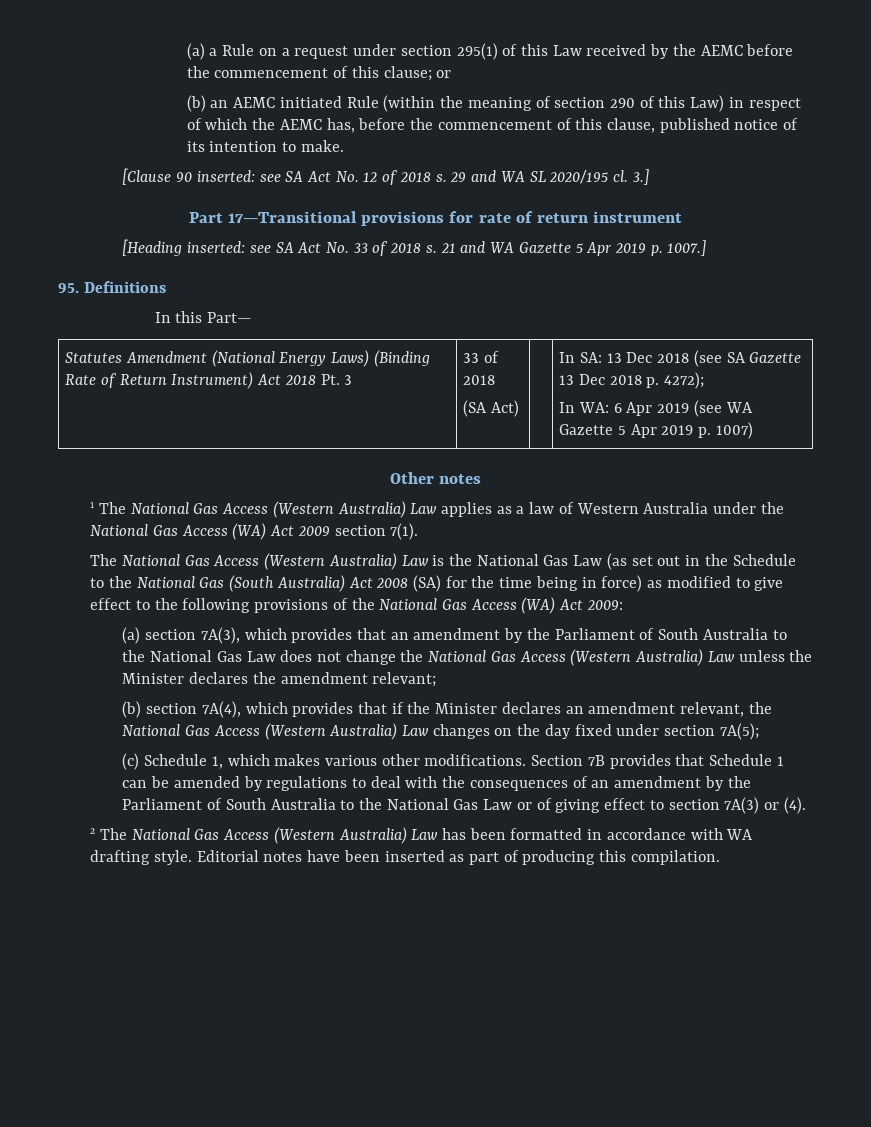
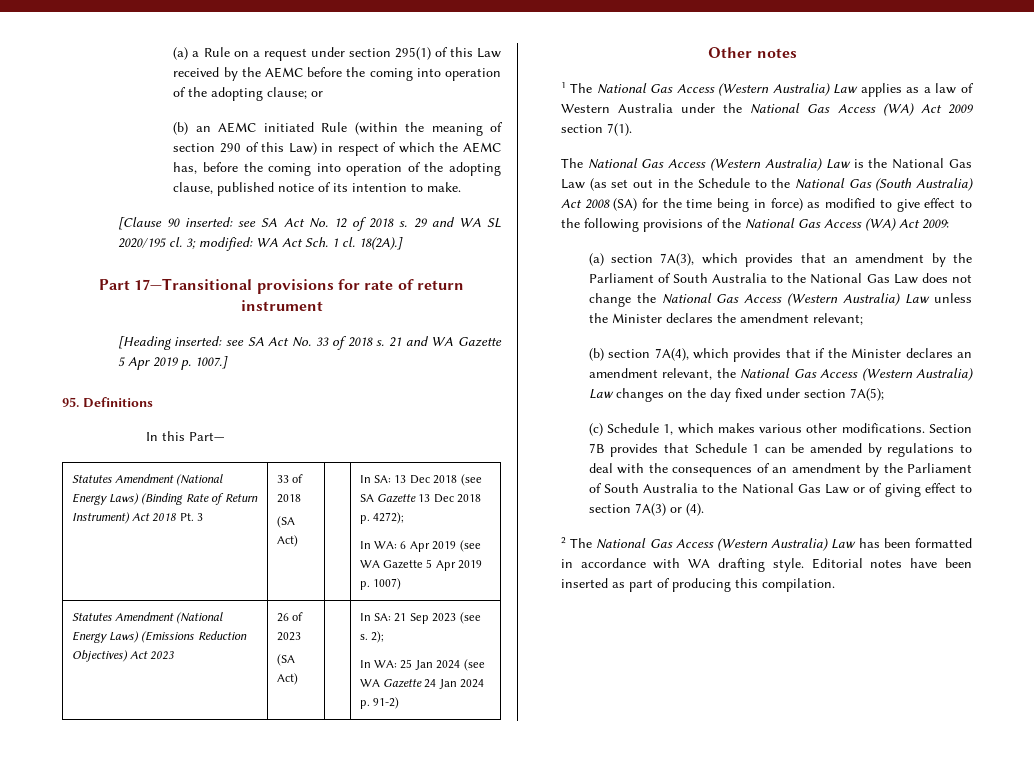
[214,66,379,78] commencement of this -> [369,68,502,81] [173,87,264,101] coming into operation of the adopting
[437,118,603,130] commencement of this -> [268,162,502,176] coming into operation of the adopting
[632,169,649,185] 3.] -> [185,237,403,251] 3; modified: WA Act Sch. 1 cl. 18(2A).]
(753, 430) none -> [71,612,224,624] [71,631,247,643] [71,650,175,662] [276,612,304,622] [276,632,301,641] [276,654,295,666] [276,673,298,685] [359,612,481,624] [359,631,385,643] [359,659,485,671] [359,679,485,689] [359,697,400,709] // Statutes Amendment (National Energy Laws) (Emissions Reduction Objectives) Act 2023 | 26 of 2023 // (SA Act) | | In SA: 21 Sep 2023 (see s. 2); // In WA: 25 Jan 2024 (see WA Gazette 24 Jan 2024 p. 91-2)

